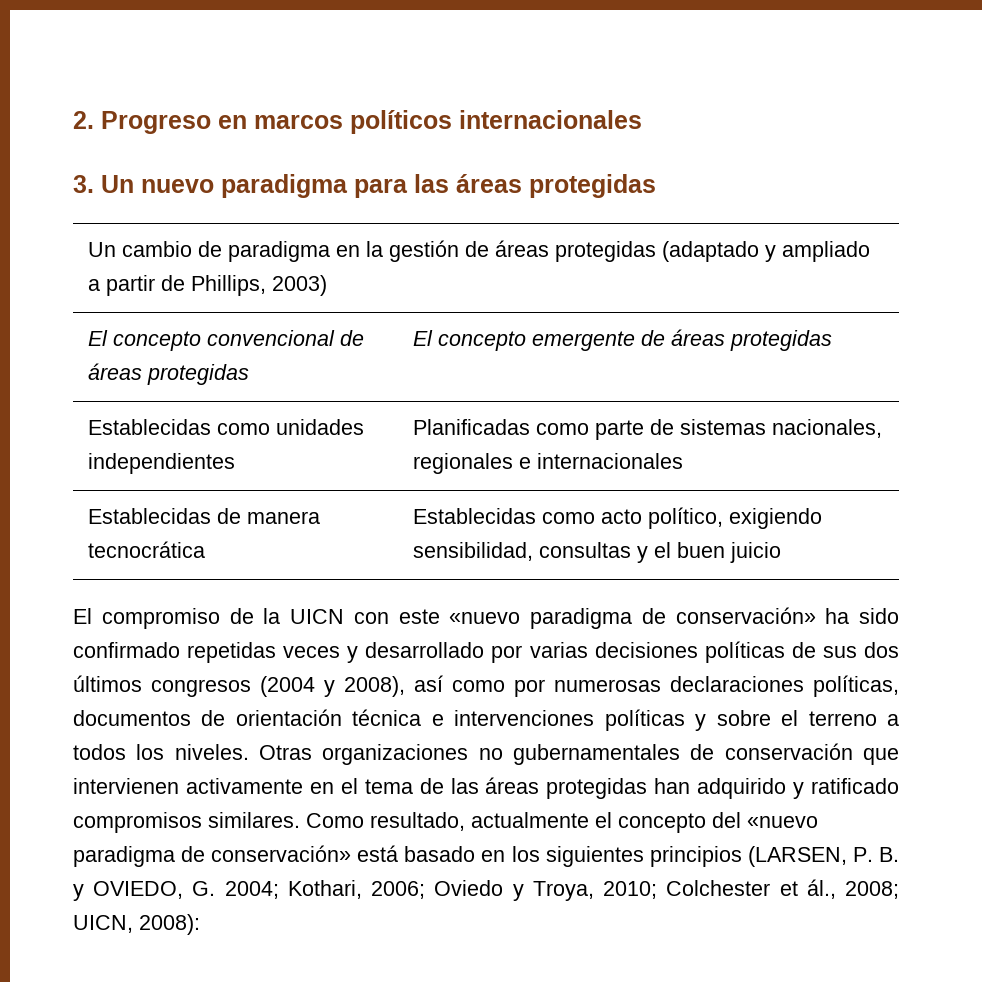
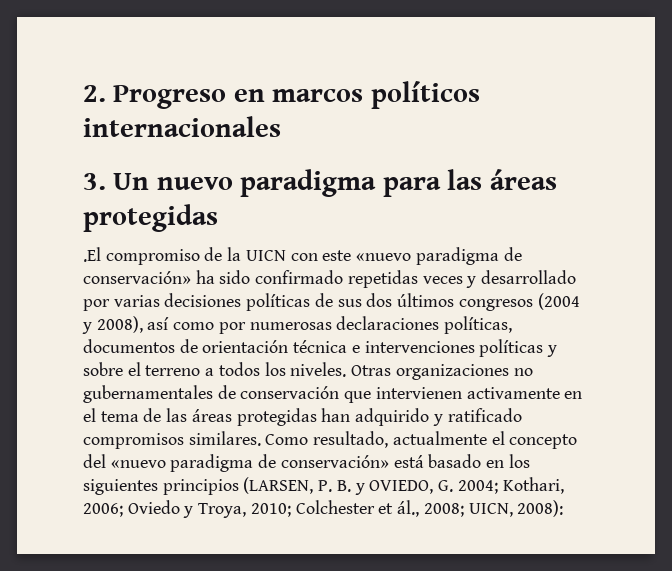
[88,240,871,262] [88,275,328,296] [88,330,365,351] [88,363,250,385] [413,329,833,351] [88,419,365,435] [88,453,236,474] [413,419,883,440] [413,453,684,474] [88,508,321,524] [88,541,206,558] [413,507,823,529] [413,542,782,563] [73,608,92,624] // Un cambio de paradigma en la gestión de áreas protegidas (adaptado y ampliado a partir de Phillips, 2003) // El concepto convencional de áreas protegidas | El concepto emergente de áreas protegidas // Establecidas como unidades independientes | Planificadas como parte de sistemas nacionales, regionales e internacionales // Establecidas de manera tecnocrática | Establecidas como acto político, exigiendo sensibilidad, consultas y el buen juicio // El -> [83,247,101,262] // .El

